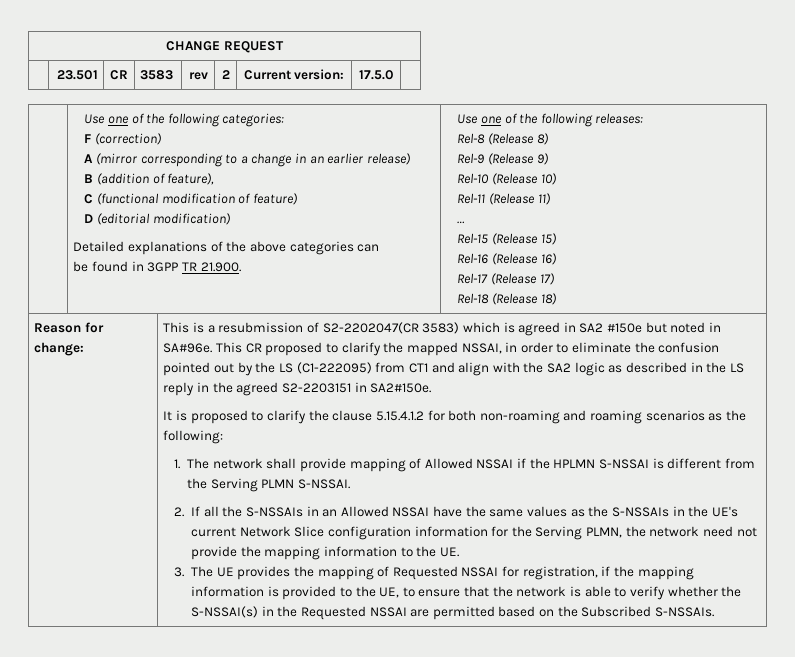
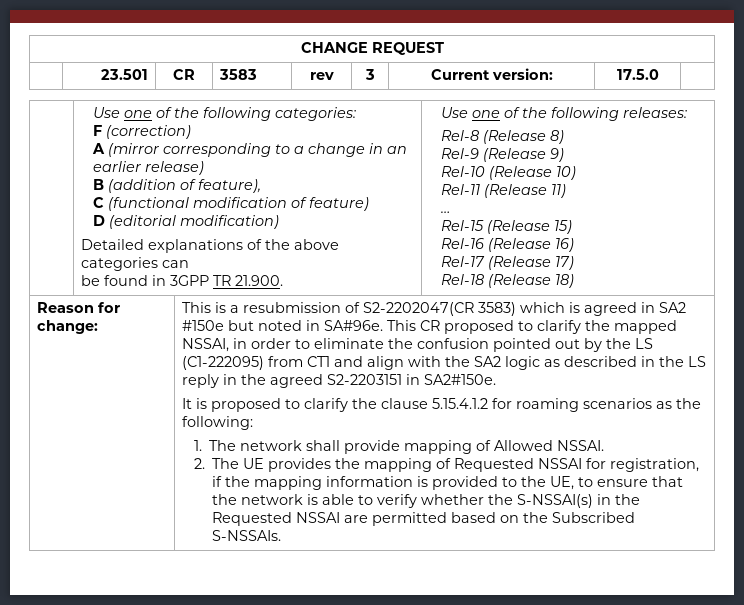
[221,70,230,79] 2 -> [364,69,375,80] 3
[448,410,587,424] both non-roaming and -> (512, 403) none
[476,458,756,469] [186,478,350,492] [174,506,738,517] [190,526,757,540] [190,546,459,560] [174,567,185,577] NSSAI if the HPLMN S-NSSAI is different from the Serving PLMN S-NSSAI. // 2. If all the S-NSSAIs in an Allowed NSSAI have the same values as the S-NSSAIs in the UE's current Network Slice configuration information for the Serving PLMN, the network need not provide the mapping information to the UE. // 3. -> [556,440,604,451] [193,458,205,469] NSSAI. // 2.

